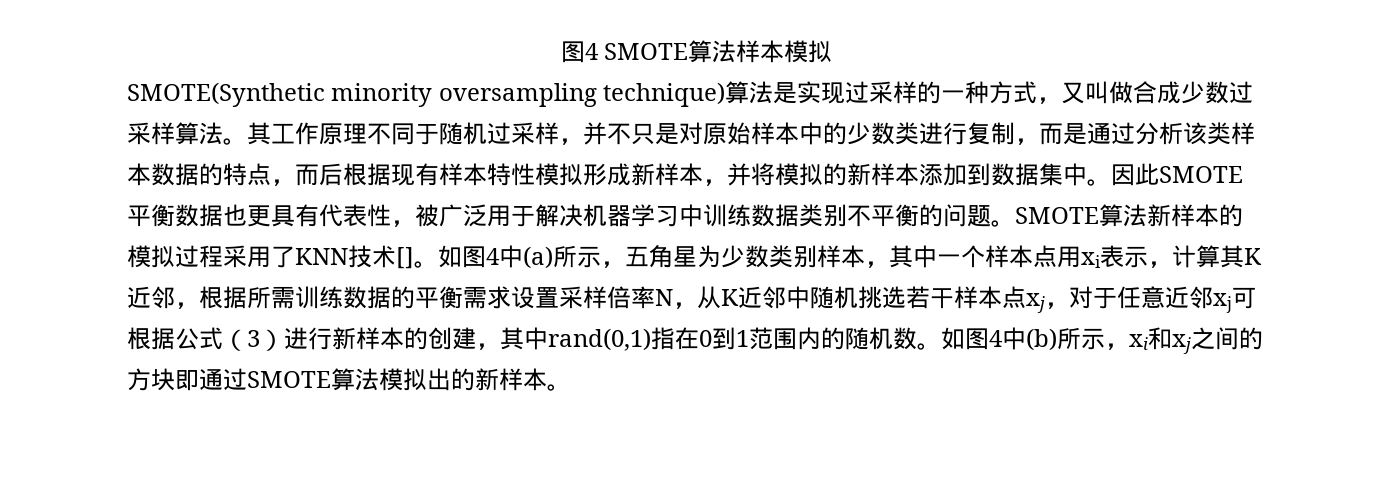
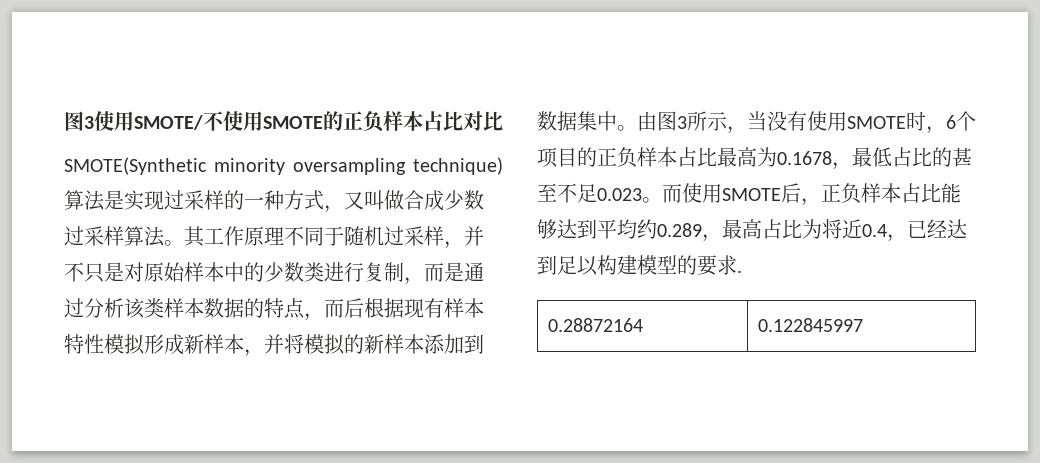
[560,40,833,63] 图4 SMOTE算法样本模拟 -> [64,111,503,132] 图3使用SMOTE/不使用SMOTE的正负样本占比对比
[1111,163,1243,186] [127,204,1243,227] [127,245,1262,269] [127,286,1256,313] [127,327,1263,354] [127,368,571,391] 因此SMOTE平衡数据也更具有代表性，被广泛用于解决机器学习中训练数据类别不平衡的问题。SMOTE算法新样本的模拟过程采用了KNN技术[]。如图4中(a)所示，五角星为少数类别样本，其中一个样本点用xi表示，计算其K近邻，根据所需训练数据的平衡需求设置采样倍率N，从K近邻中随机挑选若干样本点xj，对于任意近邻xj可根据公式（3）进行新样本的创建，其中rand(0,1)指在0到1范围内的随机数。如图4中(b)所示，xi和xj之间的方块即通过SMOTE算法模拟出的新样本。 -> [637,111,976,134] [537,147,972,170] [537,183,961,206] [537,219,967,242] [537,255,742,276] [547,318,643,332] [757,318,863,332] 由图3所示，当没有使用SMOTE时，6个项目的正负样本占比最高为0.1678，最低占比的甚至不足0.023。而使用SMOTE后，正负样本占比能够达到平均约0.289，最高占比为将近0.4，已经达到足以构建模型的要求. // 0.28872164 | 0.122845997

